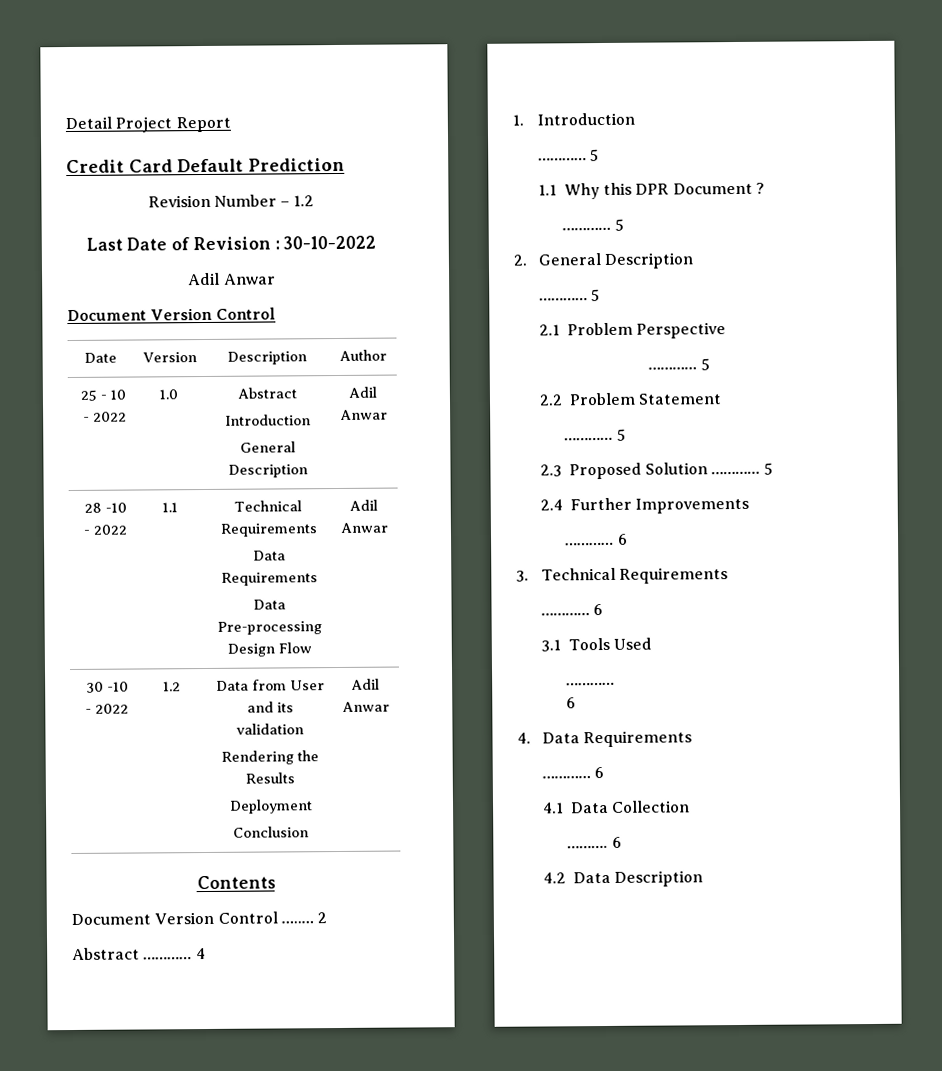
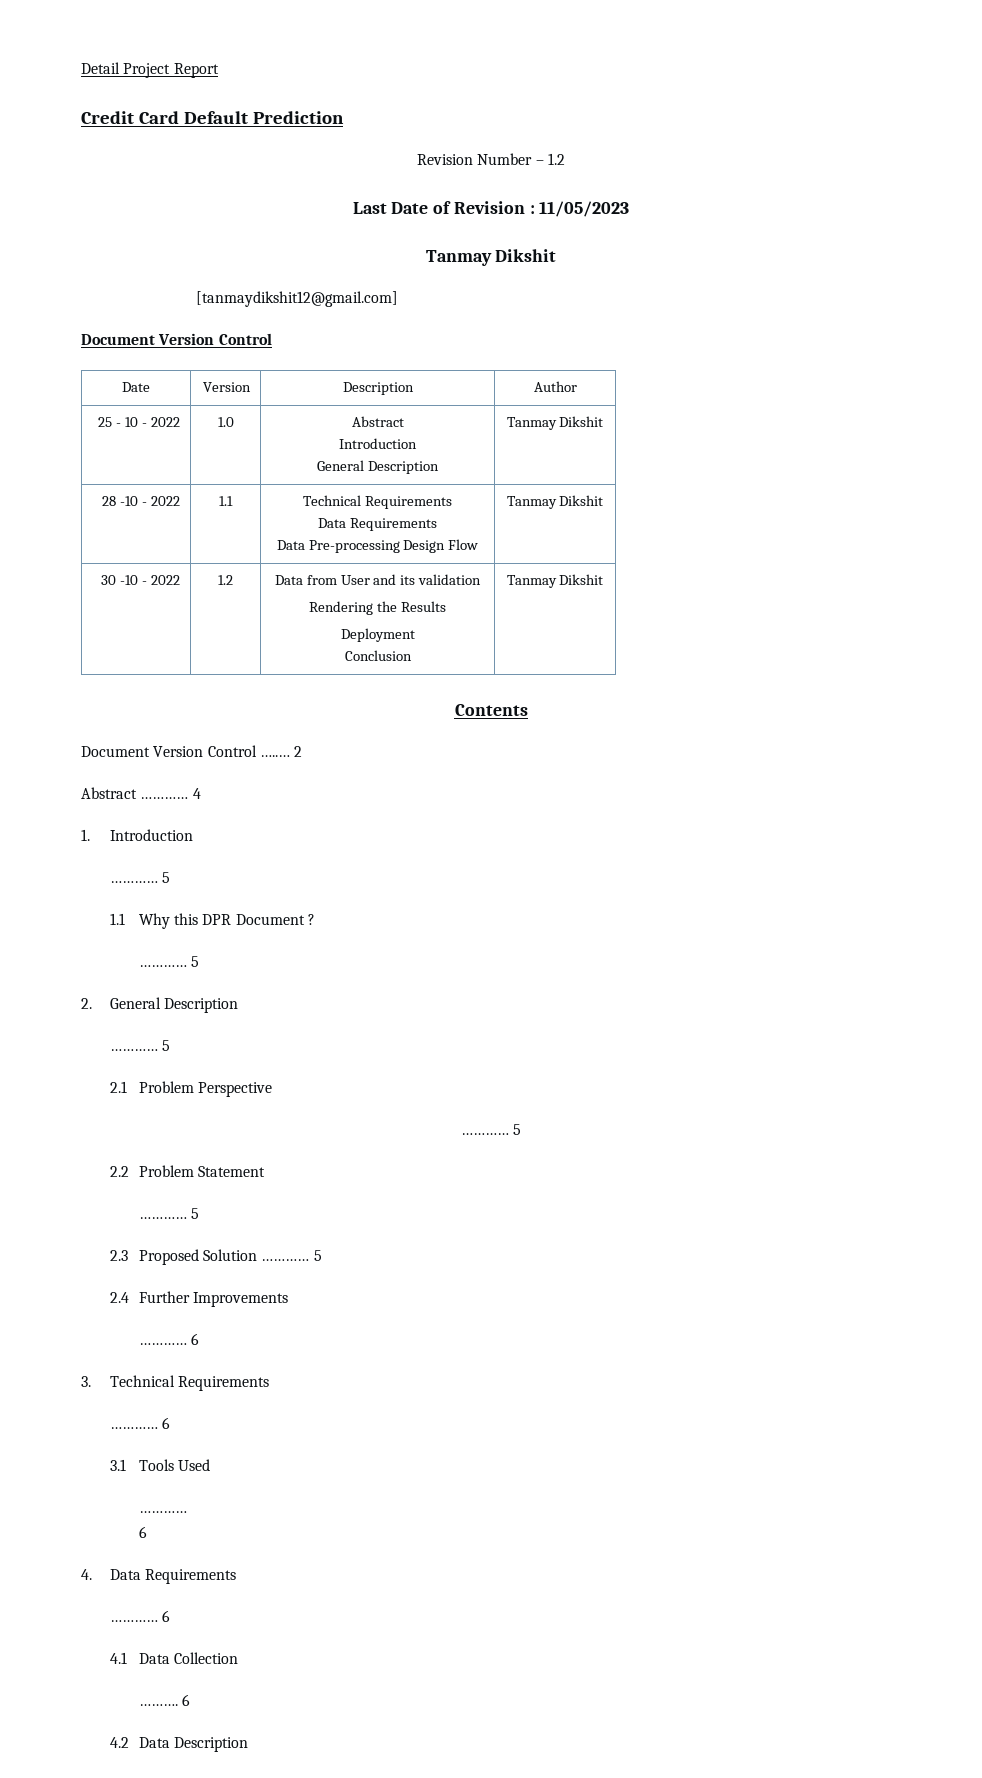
[283,235,377,250] [188,272,276,286] 30-10-2022 // Adil Anwar -> [539,201,630,217] [425,249,557,266] [196,291,399,307] 11/05/2023 // Tanmay Dikshit // [tanmaydikshit12@gmail.com]
[348,386,377,398] [339,409,388,420] Adil Anwar -> [506,416,604,430] Tanmay Dikshit
[349,499,378,511] [339,522,388,533] Adil Anwar -> [506,495,604,509] Tanmay Dikshit
[351,678,380,690] [341,701,390,712] Adil Anwar -> [506,574,604,588] Tanmay Dikshit

